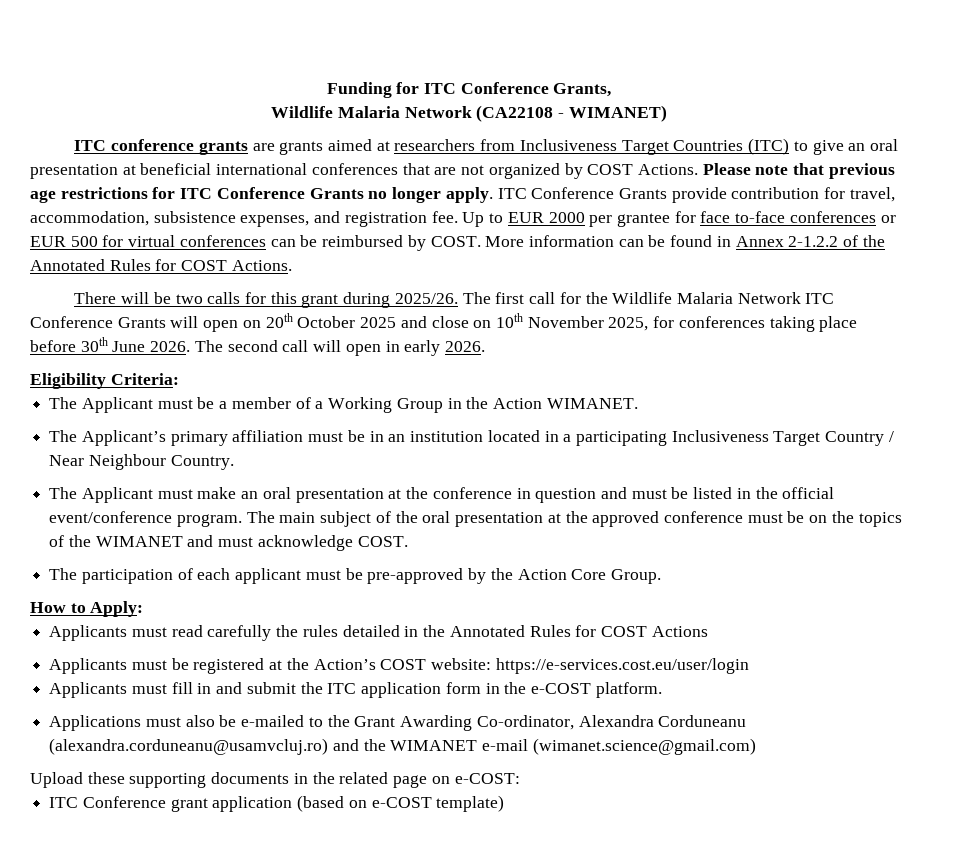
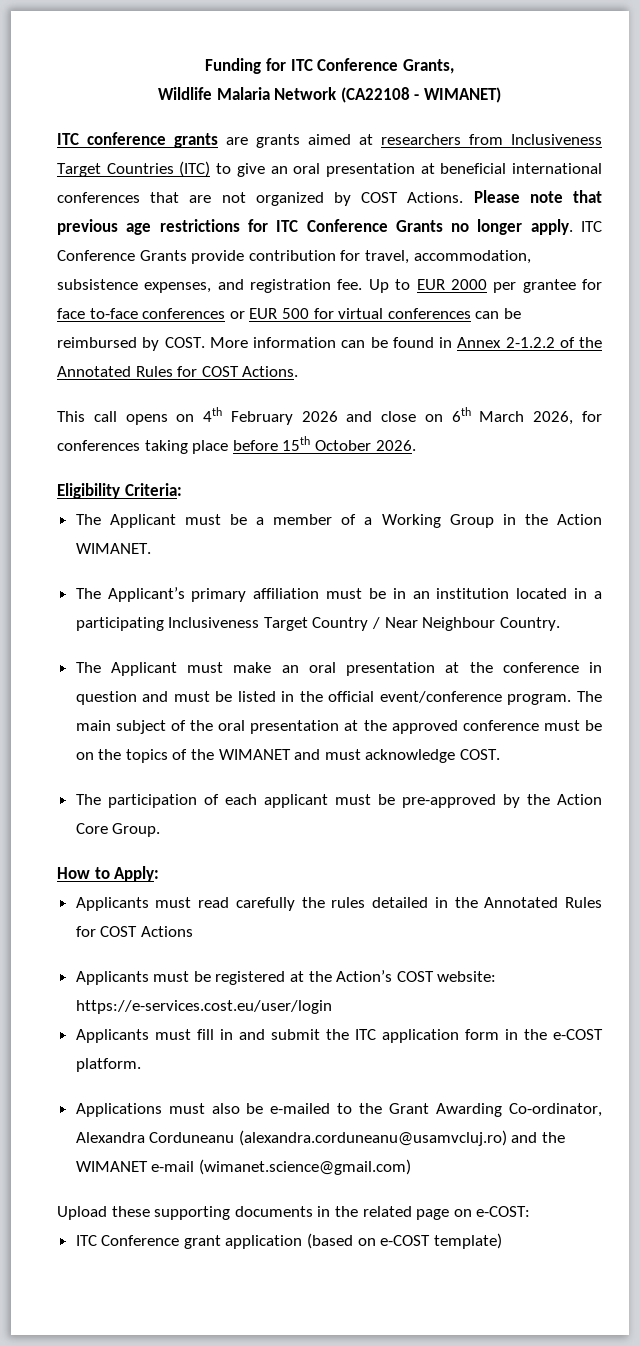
[74,292,835,308] [30,313,649,332] There will be two calls for this grant during 2025/26. The first call for the Wildlife Malaria Network ITC Conference Grants will open on 20th October 2025 and close on 10th November 2025, -> [57,407,574,425] This call opens on 4th February 2026 and close on 6th March 2026,
[80,337,441,356] 30th June 2026. The second call will open in early -> [282,436,371,451] 15th October

